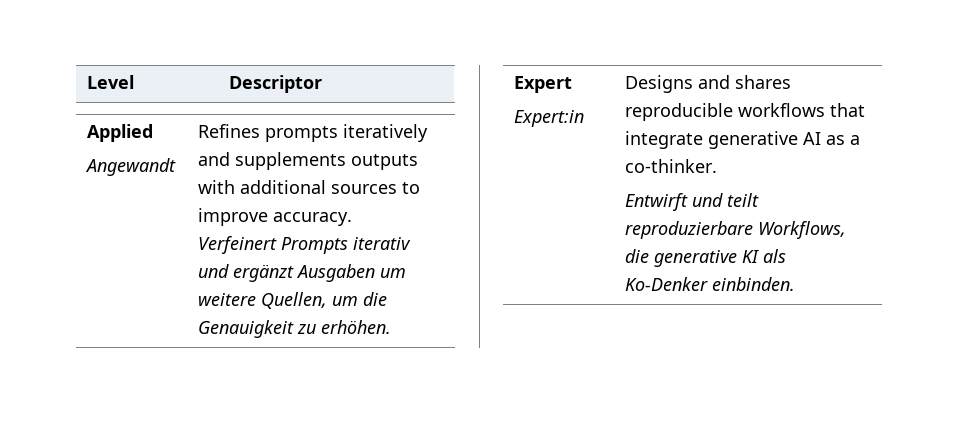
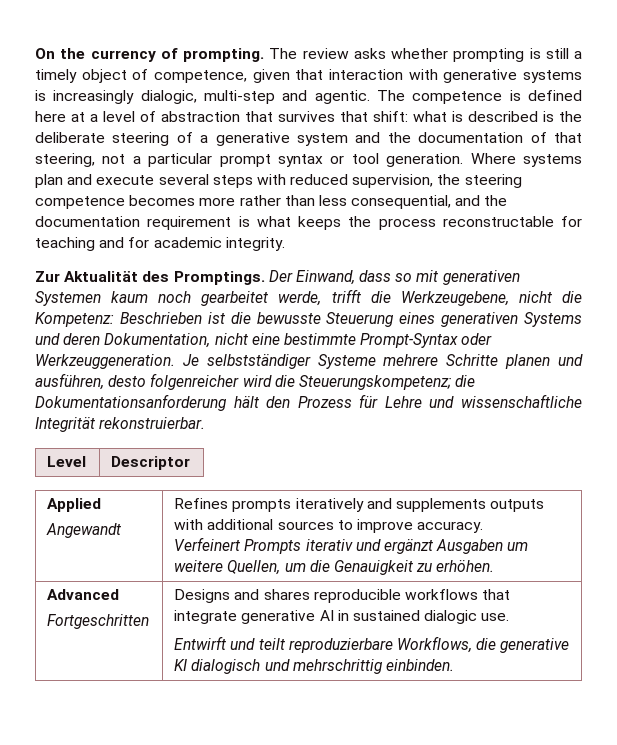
(87, 82) none -> [35,48,582,62] [35,69,583,83] [35,90,582,104] [35,111,582,122] [35,132,582,146] [35,153,582,167] [35,174,522,188] [35,195,508,209] [35,216,582,230] [35,237,285,251] [35,270,520,285] [35,289,582,306] [35,312,582,327] [35,333,493,348] [35,354,583,369] [35,373,476,390] [35,394,582,411] [35,417,206,432] On the currency of prompting. The review asks whether prompting is still a timely object of competence, given that interaction with generative systems is increasingly dialogic, multi-step and agentic. The competence is defined here at a level of abstraction that survives that shift: what is described is the deliberate steering of a generative system and the documentation of that steering, not a particular prompt syntax or tool generation. Where systems plan and execute several steps with reduced supervision, the steering competence becomes more rather than less consequential, and the documentation requirement is what keeps the process reconstructable for teaching and for academic integrity. // Zur Aktualität des Promptings. Der Einwand, dass so mit generativen Systemen kaum noch gearbeitet werde, trifft die Werkzeugebene, nicht die Kompetenz: Beschrieben ist die bewusste Steuerung eines generativen Systems und deren Dokumentation, nicht eine bestimmte Prompt-Syntax oder Werkzeuggeneration. Je selbstständiger Systeme mehrere Schritte planen und ausführen, desto folgenreicher wird die Steuerungskompetenz; die Dokumentationsanforderung hält den Prozess für Lehre und wissenschaftliche Integrität rekonstruierbar. //
[514,76,573,93] [514,110,585,127] Expert // Expert:in -> [47,589,120,600] [47,614,150,629] Advanced // Fortgeschritten
[826,135,861,145] [625,159,718,173] as a co-thinker. -> [337,610,510,624] in sustained dialogic use.
[763,249,787,263] [625,277,709,291] als Ko-Denker -> [191,659,383,674] dialogisch und mehrschrittig

